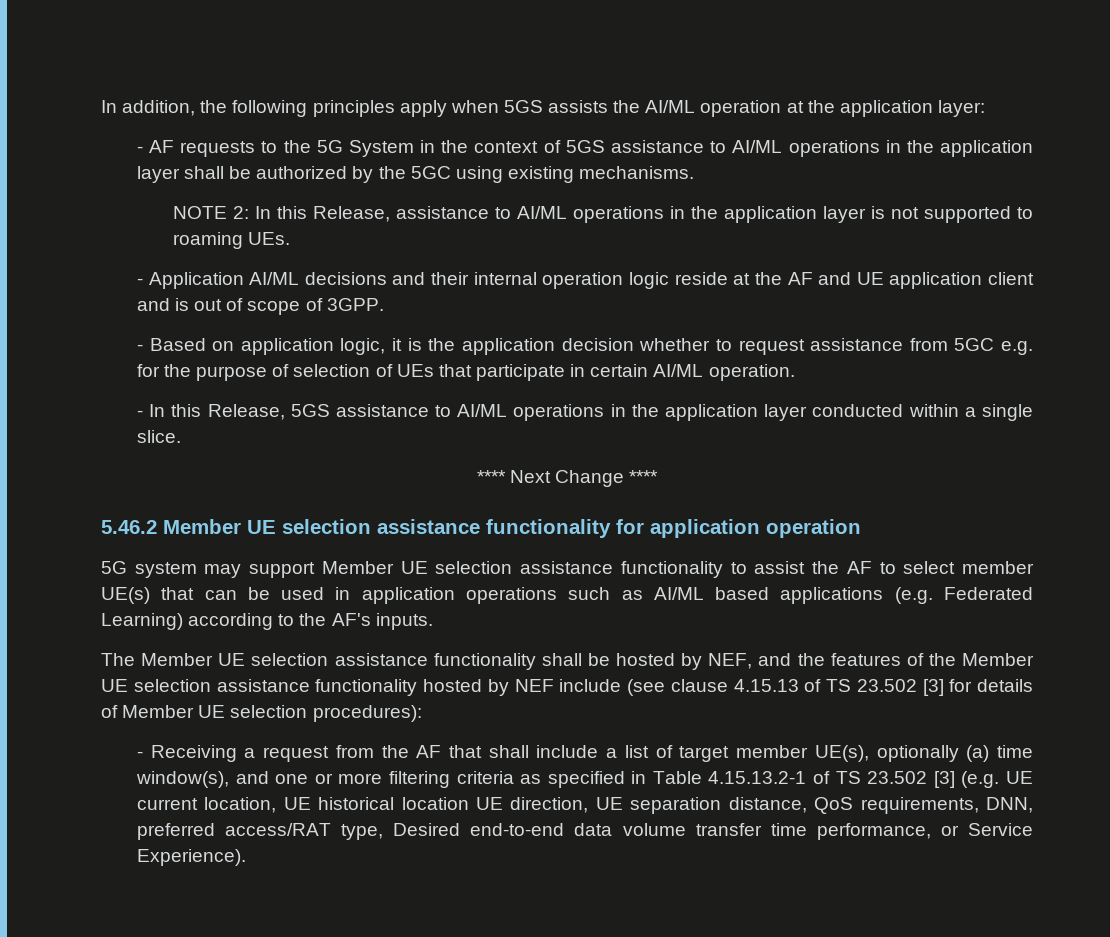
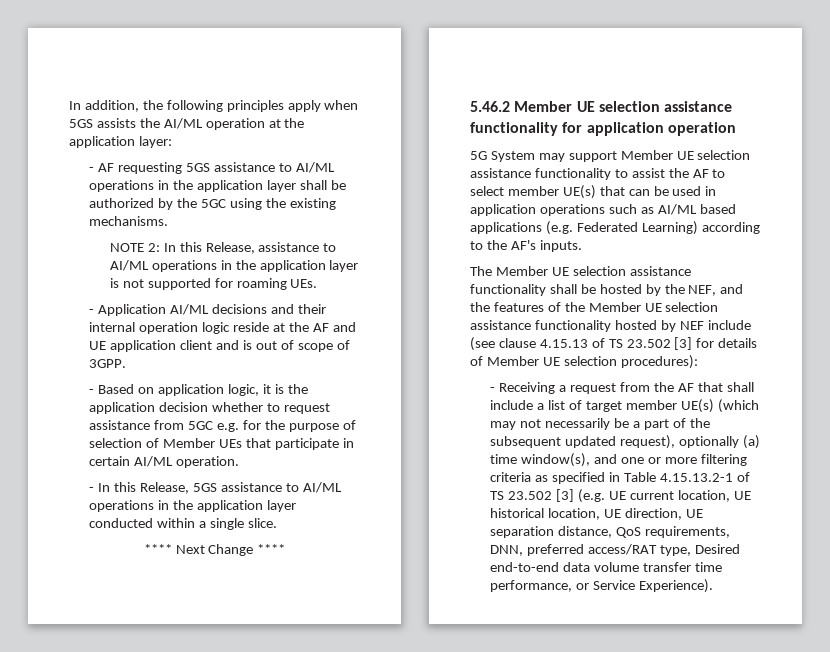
[180,140,561,157] requests to the 5G System in the context of -> [118,162,183,174] requesting
(503, 174) none -> [266,198,287,208] the
[1017,207,1033,219] to -> [214,278,233,288] for
(393, 370) none -> [163,438,216,448] Member
[134,562,197,578] system -> [490,151,535,162] System
(703, 661) none -> [664,284,685,294] the
[814,745,869,762] UE(s), -> [680,399,759,413] [490,418,710,430] [490,435,676,449] UE(s) (which may not necessarily be a part of the subsequent updated request),
[401,797,469,810] location -> [548,508,601,520] location,

